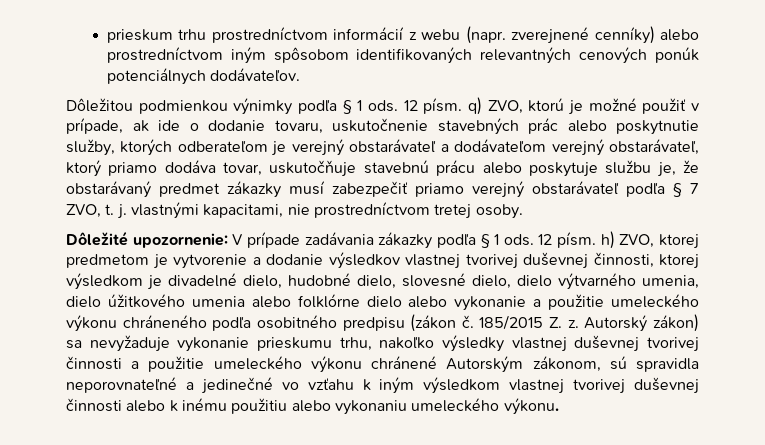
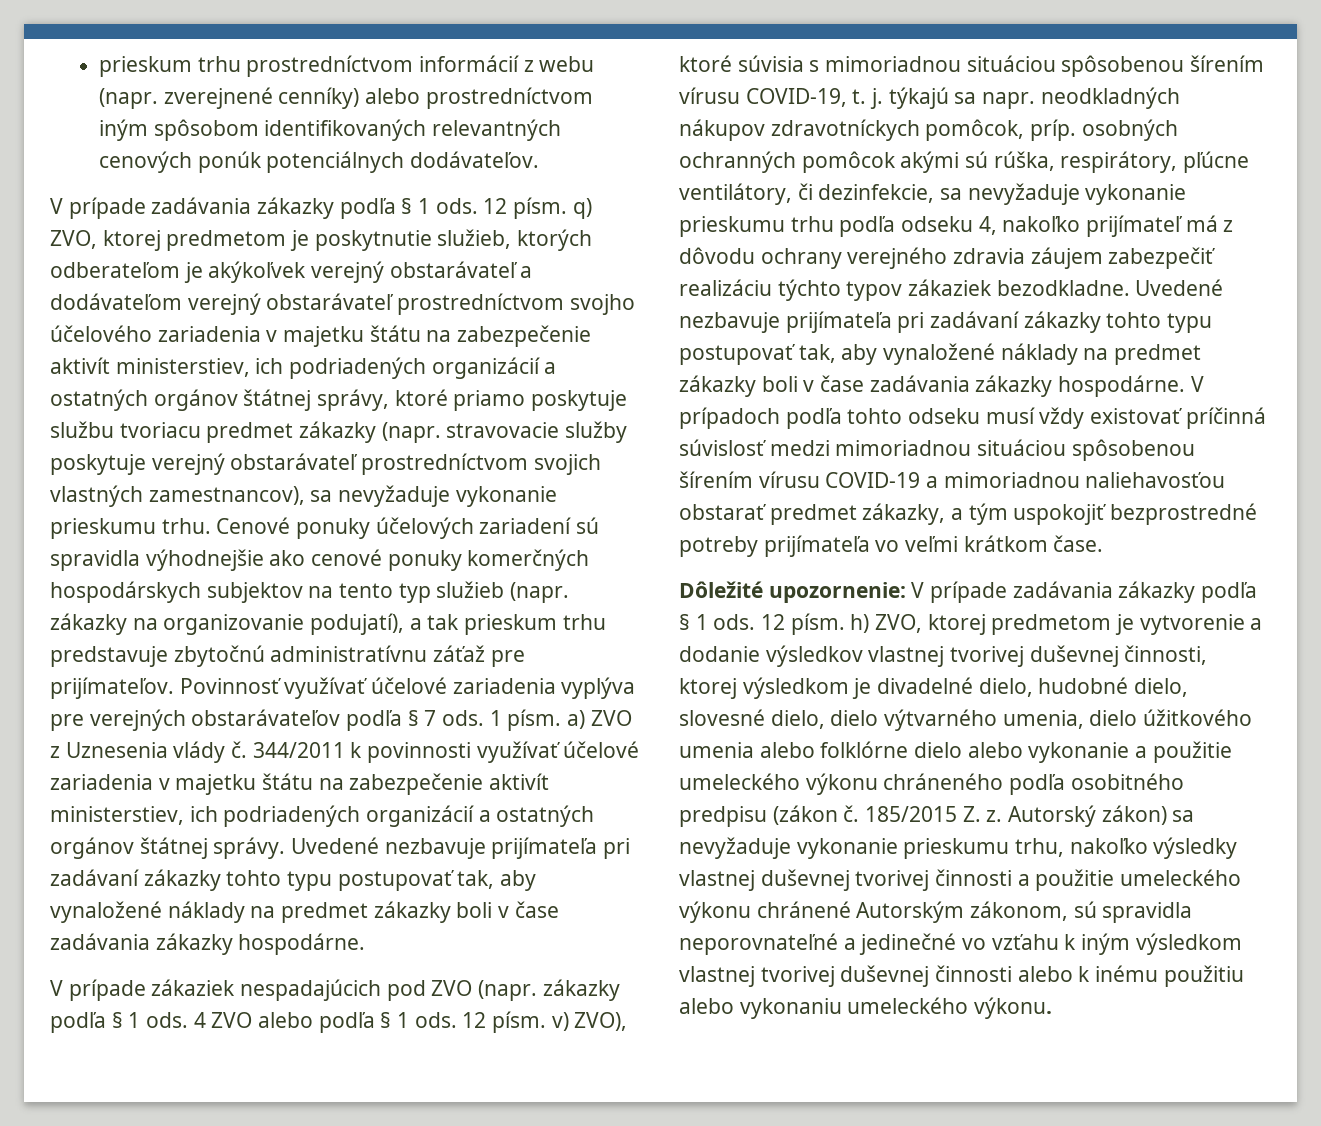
[66,98,293,115] Dôležitou podmienkou výnimky -> [50,197,335,219] V prípade zadávania zákazky
[528,98,700,115] [66,118,699,135] [66,139,115,156] ktorú je možné použiť v prípade, ak ide o dodanie tovaru, uskutočnenie stavebných prác alebo poskytnutie služby, -> [102,229,512,251] ktorej predmetom je poskytnutie služieb,
(287, 148) none -> [208,261,307,283] akýkoľvek
[609,139,700,155] [66,160,700,177] [66,181,699,198] [66,202,523,219] obstarávateľ, ktorý priamo dodáva tovar, uskutočňuje stavebnú prácu alebo poskytuje službu je, že obstarávaný predmet zákazky musí zabezpečiť priamo verejný obstarávateľ podľa § 7 ZVO, t. j. vlastnými kapacitami, nie prostredníctvom tretej osoby. -> [266,293,635,315] [50,325,592,347] [50,357,557,379] [50,389,628,411] [50,421,628,443] [50,453,601,475] [50,485,557,507] [50,517,600,539] [50,549,590,571] [50,581,570,603] [50,613,606,635] [50,645,525,667] [50,677,636,699] [50,709,632,731] [50,741,640,763] [50,773,550,795] [50,805,595,827] [50,837,631,859] [50,869,537,891] [50,901,559,923] [50,933,366,955] [50,979,620,1001] [50,1011,628,1033] [679,55,1265,77] [679,87,1180,109] [679,119,1178,141] [679,151,1250,173] [679,183,1187,205] [679,215,1234,237] [679,247,1216,269] [679,279,1224,301] [679,311,1213,333] [679,343,1202,365] [679,375,1204,397] [679,407,1266,429] [679,439,1195,461] [679,471,1226,488] [679,503,1258,525] [679,535,1104,557] obstarávateľ prostredníctvom svojho účelového zariadenia v majetku štátu na zabezpečenie aktivít ministerstiev, ich podriadených organizácií a ostatných orgánov štátnej správy, ktoré priamo poskytuje službu tvoriacu predmet zákazky (napr. stravovacie služby poskytuje verejný obstarávateľ prostredníctvom svojich vlastných zamestnancov), sa nevyžaduje vykonanie prieskumu trhu. Cenové ponuky účelových zariadení sú spravidla výhodnejšie ako cenové ponuky komerčných hospodárskych subjektov na tento typ služieb (napr. zákazky na organizovanie podujatí), a tak prieskum trhu predstavuje zbytočnú administratívnu záťaž pre prijímateľov. Povinnosť využívať účelové zariadenia vyplýva pre verejných obstarávateľov podľa § 7 ods. 1 písm. a) ZVO z Uznesenia vlády č. 344/2011 k povinnosti využívať účelové zariadenia v majetku štátu na zabezpečenie aktivít ministerstiev, ich podriadených organizácií a ostatných orgánov štátnej správy. Uvedené nezbavuje prijímateľa pri zadávaní zákazky tohto typu postupovať tak, aby vynaložené náklady na predmet zákazky boli v čase zadávania zákazky hospodárne. // V prípade zákaziek nespadajúcich pod ZVO (napr. zákazky podľa § 1 ods. 4 ZVO alebo podľa § 1 ods. 12 písm. v) ZVO), ktoré súvisia s mimoriadnou situáciou spôsobenou šírením vírusu COVID-19, t. j. týkajú sa napr. neodkladných nákupov zdravotníckych pomôcok, príp. osobných ochranných pomôcok akými sú rúška, respirátory, pľúcne ventilátory, či dezinfekcie, sa nevyžaduje vykonanie prieskumu trhu podľa odseku 4, nakoľko prijímateľ má z dôvodu ochrany verejného zdravia záujem zabezpečiť realizáciu týchto typov zákaziek bezodkladne. Uvedené nezbavuje prijímateľa pri zadávaní zákazky tohto typu postupovať tak, aby vynaložené náklady na predmet zákazky boli v čase zadávania zákazky hospodárne. V prípadoch podľa tohto odseku musí vždy existovať príčinná súvislosť medzi mimoriadnou situáciou spôsobenou šírením vírusu COVID-19 a mimoriadnou naliehavosťou obstarať predmet zákazky, a tým uspokojiť bezprostredné potreby prijímateľa vo veľmi krátkom čase.

